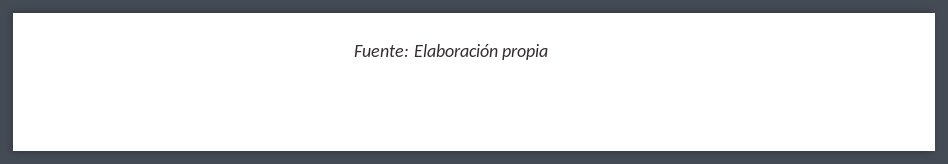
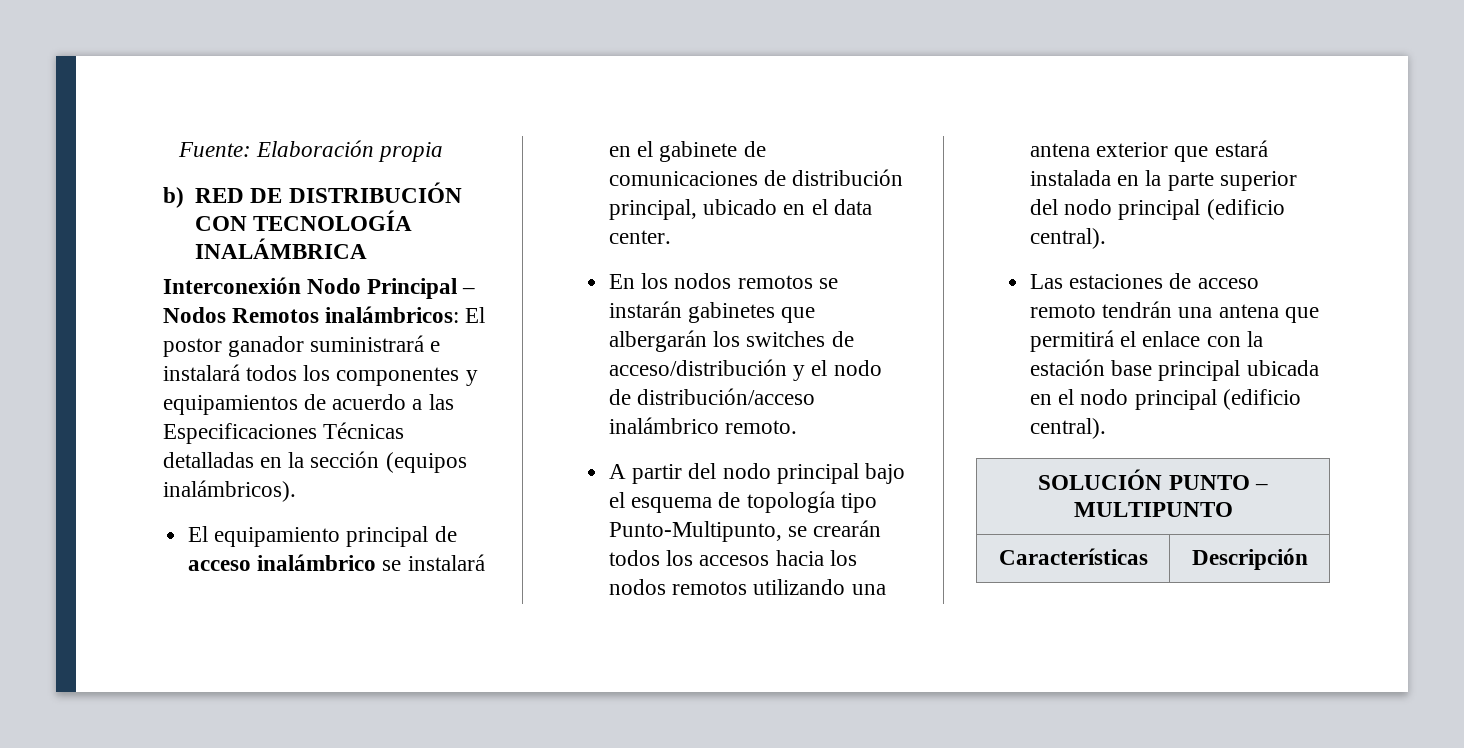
(549, 52) none -> [162,182,462,208] [195,210,413,231] [195,238,368,259] [162,277,476,299] [162,306,486,323] [162,335,441,357] [162,364,478,386] [162,394,454,415] [162,422,404,444] [162,451,467,473] [162,480,296,502] [188,526,457,547] [188,554,485,571] [609,141,766,162] [609,169,904,186] [609,199,872,220] [609,230,672,244] [609,273,838,289] [609,301,816,323] [609,330,854,352] [609,359,882,381] [609,388,816,405] [609,417,798,434] [609,463,906,484] [609,491,877,513] [609,520,882,542] [609,550,857,566] [609,579,886,595] [1030,140,1268,162] [1030,170,1297,191] [1030,199,1285,220] [1030,228,1107,249] [1030,273,1259,289] [1030,301,1319,323] [1030,330,1263,352] [1030,359,1319,381] [1030,389,1301,410] [1030,418,1107,439] [1038,469,1268,490] [1073,502,1233,517] [998,548,1148,565] [1191,548,1308,570] // b) RED DE DISTRIBUCIÓN CON TECNOLOGÍA INALÁMBRICA // Interconexión Nodo Principal – Nodos Remotos inalámbricos: El postor ganador suministrará e instalará todos los componentes y equipamientos de acuerdo a las Especificaciones Técnicas detalladas en la sección (equipos inalámbricos). // El equipamiento principal de acceso inalámbrico se instalará en el gabinete de comunicaciones de distribución principal, ubicado en el data center. // En los nodos remotos se instarán gabinetes que albergarán los switches de acceso/distribución y el nodo de distribución/acceso inalámbrico remoto. // A partir del nodo principal bajo el esquema de topología tipo Punto-Multipunto, se crearán todos los accesos hacia los nodos remotos utilizando una antena exterior que estará instalada en la parte superior del nodo principal (edificio central). // Las estaciones de acceso remoto tendrán una antena que permitirá el enlace con la estación base principal ubicada en el nodo principal (edificio central). // SOLUCIÓN PUNTO – MULTIPUNTO // Características | Descripción

